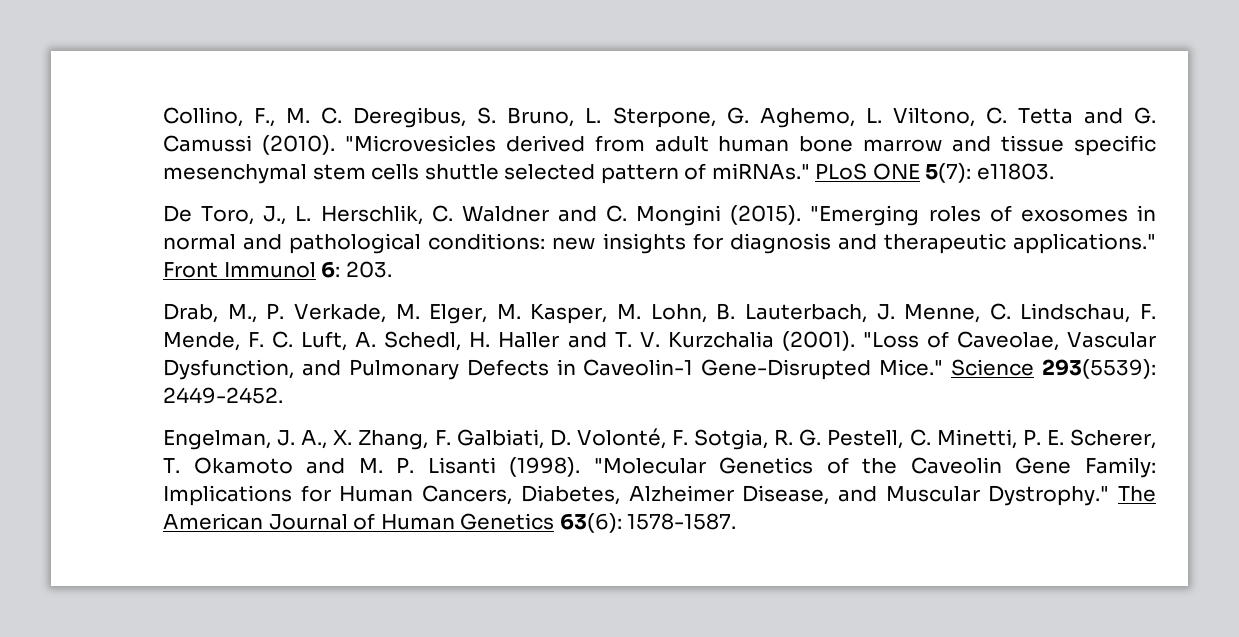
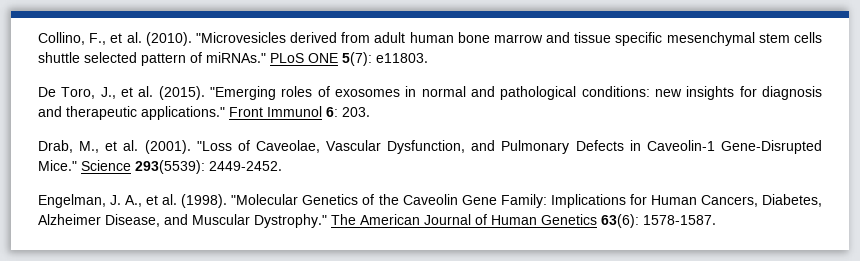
[286,107,1156,128] [163,135,252,152] M. C. Deregibus, S. Bruno, L. Sterpone, G. Aghemo, L. Viltono, C. Tetta and G. Camussi -> [110,32,142,43] et al.
[295,205,722,226] L. Herschlik, C. Waldner and C. Mongini -> [120,86,154,97] et al.
[266,303,1156,324] [163,331,774,351] P. Verkade, M. Elger, M. Kasper, M. Lohn, B. Lauterbach, J. Menne, C. Lindschau, F. Mende, F. C. Luft, A. Schedl, H. Haller and T. V. Kurzchalia -> [105,140,139,151] et al.
[333,428,1156,450] [163,457,496,474] X. Zhang, F. Galbiati, D. Volonté, F. Sotgia, R. G. Pestell, C. Minetti, P. E. Scherer, T. Okamoto and M. P. Lisanti -> [146,194,178,205] et al.

